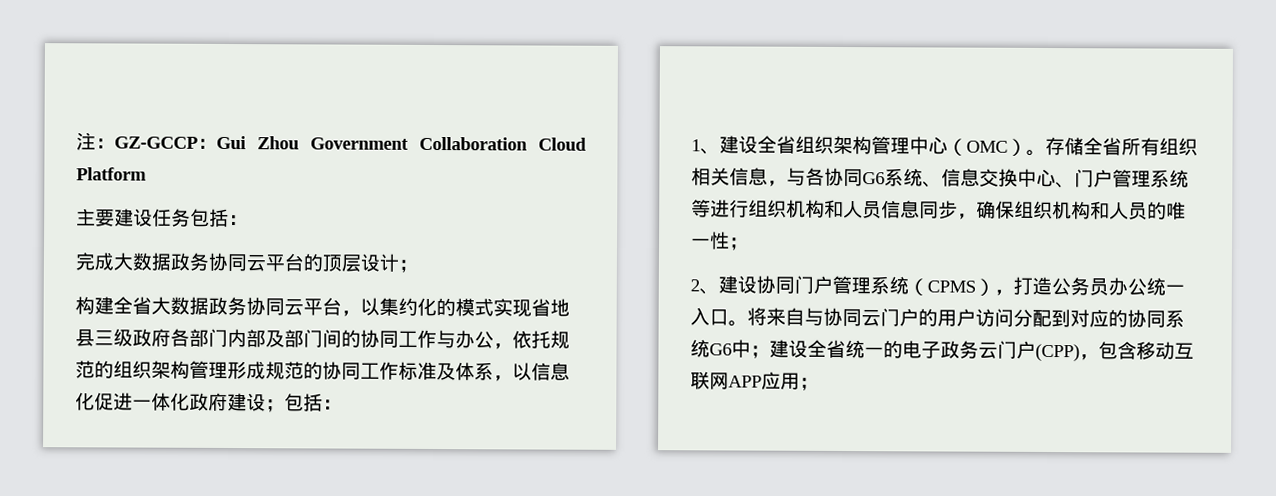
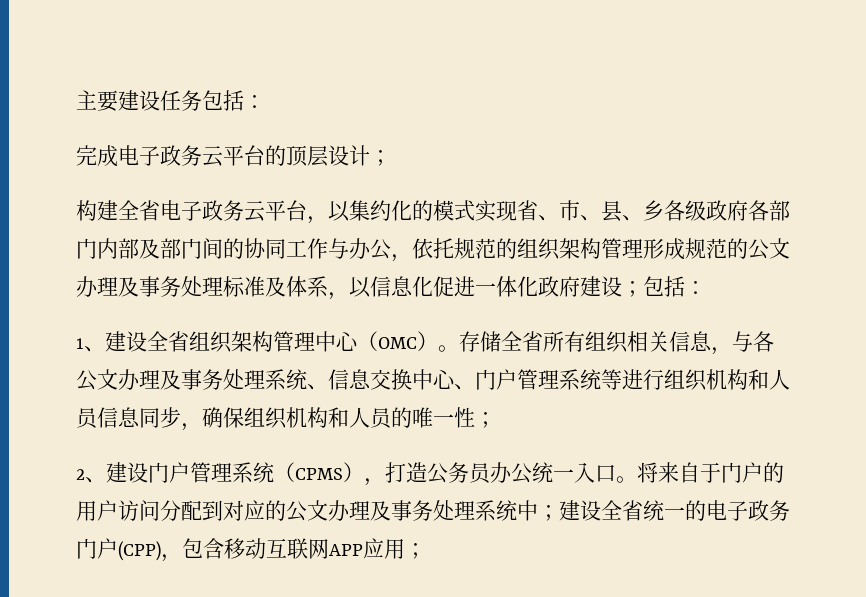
[76,132,587,151] [76,167,147,181] 注：GZ-GCCP：Gui Zhou Government Collaboration Cloud Platform // -> (76, 100) none
[113,252,247,272] 大数据政务协同 -> [118,145,202,166] 电子政务
[151,296,285,316] 大数据政务协同 -> [160,200,244,221] 电子政务
[550,298,570,317] [75,329,114,347] 地县三 -> [538,200,685,222] 、市、县、乡各
[322,361,399,380] 协同工作 -> [748,238,790,260] [76,276,223,297] 公文办理及事务处理
[824,167,885,187] 协同G6 -> [76,369,265,391] 公文办理及事务处理
[756,275,795,294] 协同 -> (148, 472) none
[804,307,881,327] 与协同云 -> [700,462,721,483] 于
[1127,309,1185,328] [690,339,732,358] 协同系统G6 -> [286,500,517,522] 公文办理及事务处理系统
[978,341,998,359] 云 -> (790, 510) none

